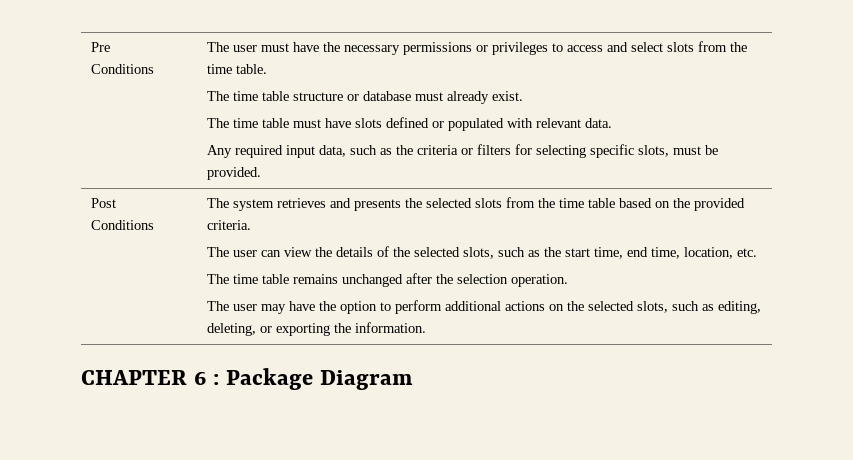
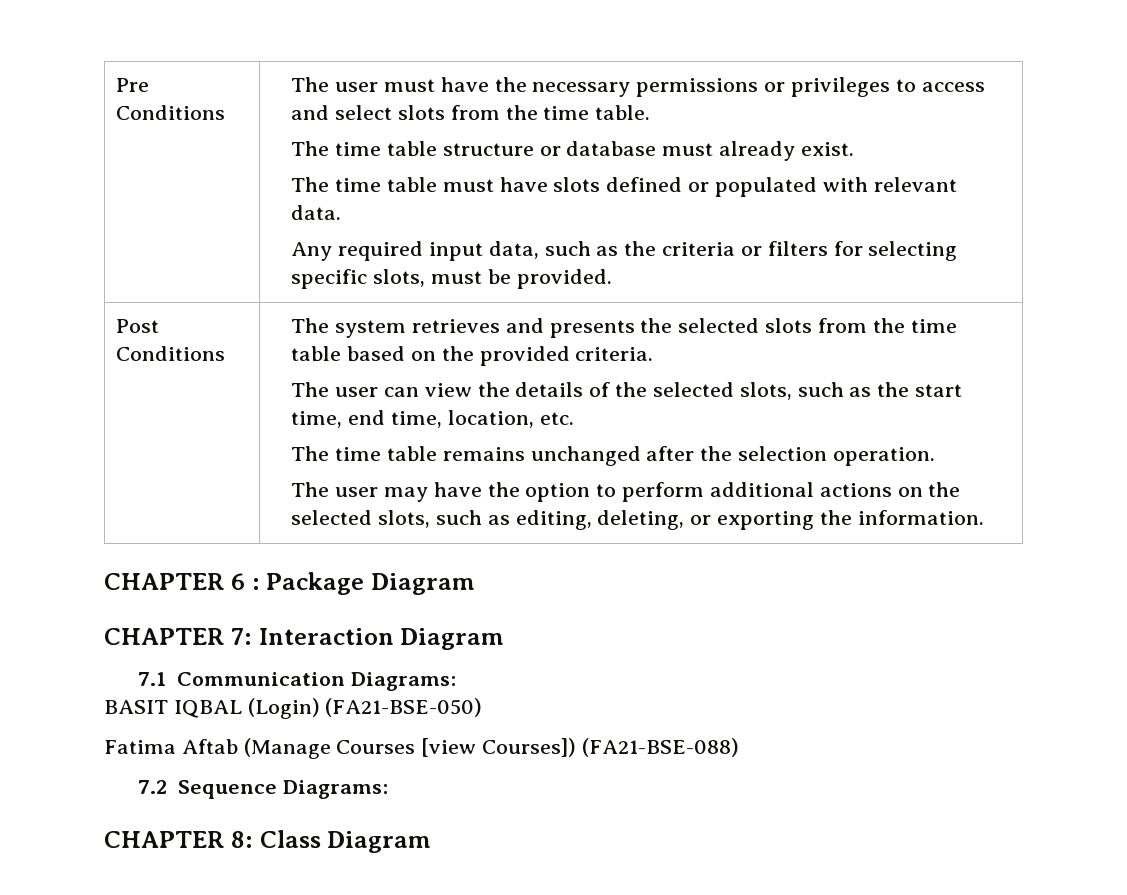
(413, 380) none -> [104,628,505,650] [138,672,456,691] [104,698,483,719] [104,738,739,759] [138,780,388,799] [104,830,432,853] // CHAPTER 7: Interaction Diagram // 7.1 Communication Diagrams: // BASIT IQBAL (Login) (FA21-BSE-050) // Fatima Aftab (Manage Courses [view Courses]) (FA21-BSE-088) // 7.2 Sequence Diagrams: // CHAPTER 8: Class Diagram

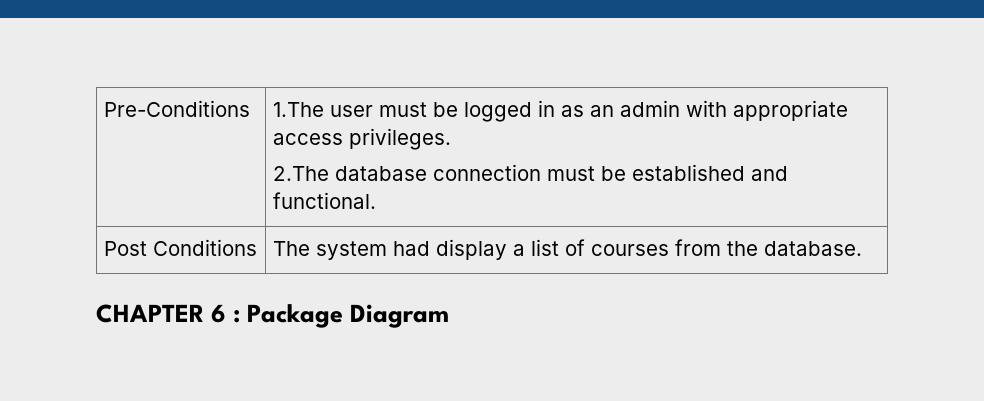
[115,78,149,92] [115,105,225,120] [291,77,985,97] [291,105,651,120] [291,141,854,161] [291,177,957,197] [291,205,342,220] [291,241,958,261] [291,269,612,289] [115,319,159,333] [115,346,225,361] [291,318,957,338] [291,346,654,366] [291,382,962,400] [291,410,574,428] [291,446,935,466] [291,482,961,502] [291,510,984,530] Pre Conditions | The user must have the necessary permissions or privileges to access and select slots from the time table. // The time table structure or database must already exist. // The time table must have slots defined or populated with relevant data. // Any required input data, such as the criteria or filters for selecting specific slots, must be provided. // Post Conditions | The system retrieves and presents the selected slots from the time table based on the provided criteria. // The user can view the details of the selected slots, such as the start time, end time, location, etc. // The time table remains unchanged after the selection operation. // The user may have the option to perform additional actions on the selected slots, such as editing, deleting, or exporting the information. -> [104,100,251,117] [273,100,849,122] [273,128,452,150] [273,164,789,181] [273,192,377,209] [104,239,258,256] [273,239,863,260] Pre-Conditions | 1.The user must be logged in as an admin with appropriate access privileges. // 2.The database connection must be established and functional. // Post Conditions | The system had display a list of courses from the database.
[104,628,505,650] [138,672,456,691] [104,698,483,719] [104,738,739,759] [138,780,388,799] [104,830,432,853] // CHAPTER 7: Interaction Diagram // 7.1 Communication Diagrams: // BASIT IQBAL (Login) (FA21-BSE-050) // Fatima Aftab (Manage Courses [view Courses]) (FA21-BSE-088) // 7.2 Sequence Diagrams: // CHAPTER 8: Class Diagram -> (450, 316) none

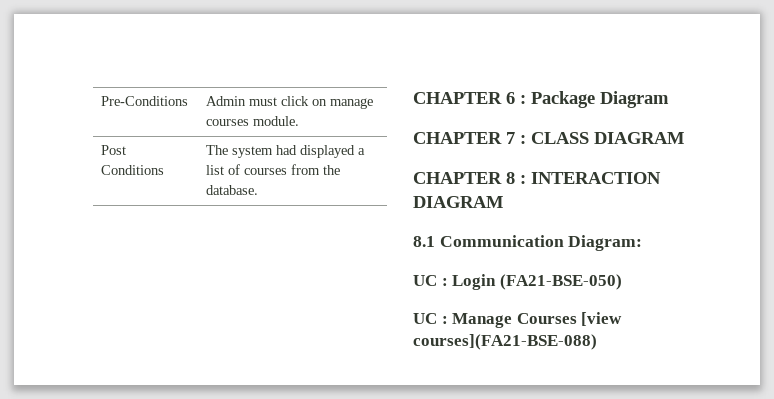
[273,100,849,122] [273,128,452,150] [273,164,789,181] [273,192,377,209] 1.The user must be logged in as an admin with appropriate access privileges. // 2.The database connection must be established and functional. -> [205,96,373,109] [205,116,299,126] Admin must click on manage courses module.
[436,239,508,260] display -> [299,145,355,158] displayed
(450, 316) none -> [413,132,684,144] [413,172,661,184] [413,196,503,208] [413,235,643,251] [413,274,622,290] [413,312,623,328] [413,334,597,350] // CHAPTER 7 : CLASS DIAGRAM // CHAPTER 8 : INTERACTION DIAGRAM // 8.1 Communication Diagram: // UC : Login (FA21-BSE-050) // UC : Manage Courses [view courses](FA21-BSE-088)

